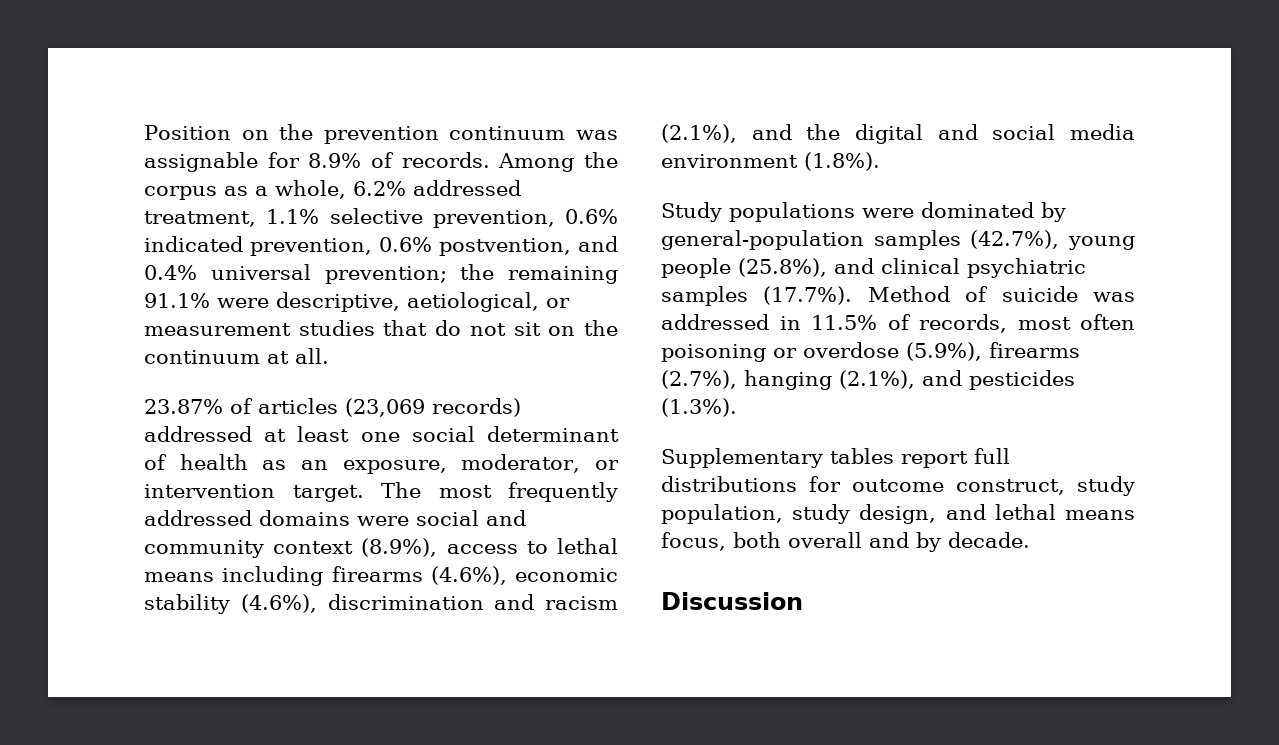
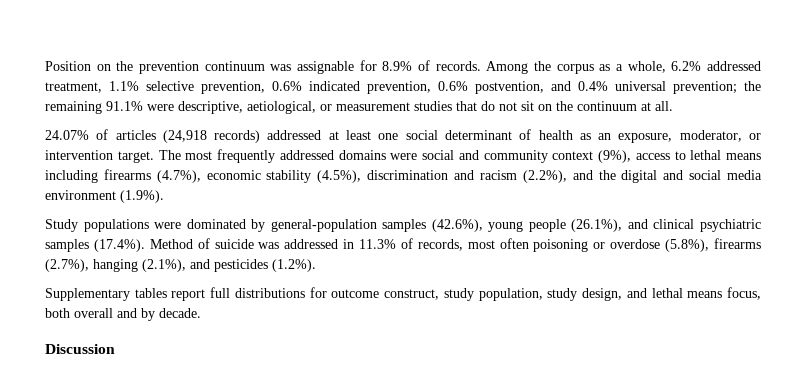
[144,399,223,414] 23.87% -> [45,130,89,140] 24.07%
[345,398,425,417] (23,069 -> [162,130,207,143] (24,918
[361,538,438,557] (8.9%), -> [598,150,631,163] (9%),
[430,566,507,585] (4.6%), -> [156,170,201,183] (4.7%),
[240,594,317,613] (4.6%), -> [317,170,362,183] (4.5%),
[661,124,737,143] (2.1%), -> [522,170,567,183] (2.2%),
[804,152,880,171] (1.8%). -> [120,190,164,203] (1.9%).
[970,230,1060,249] (42.7%), -> [431,219,483,232] (42.6%),
[738,258,827,277] (25.8%), -> [571,219,623,232] (26.1%),
[763,286,853,305] (17.7%). -> [93,239,145,252] (17.4%).
[811,315,877,330] 11.5% -> [359,239,397,249] 11.3%
[906,342,982,361] (5.9%), -> [665,239,710,252] (5.8%),
[661,398,737,417] (1.3%). -> [272,259,316,272] (1.2%).

